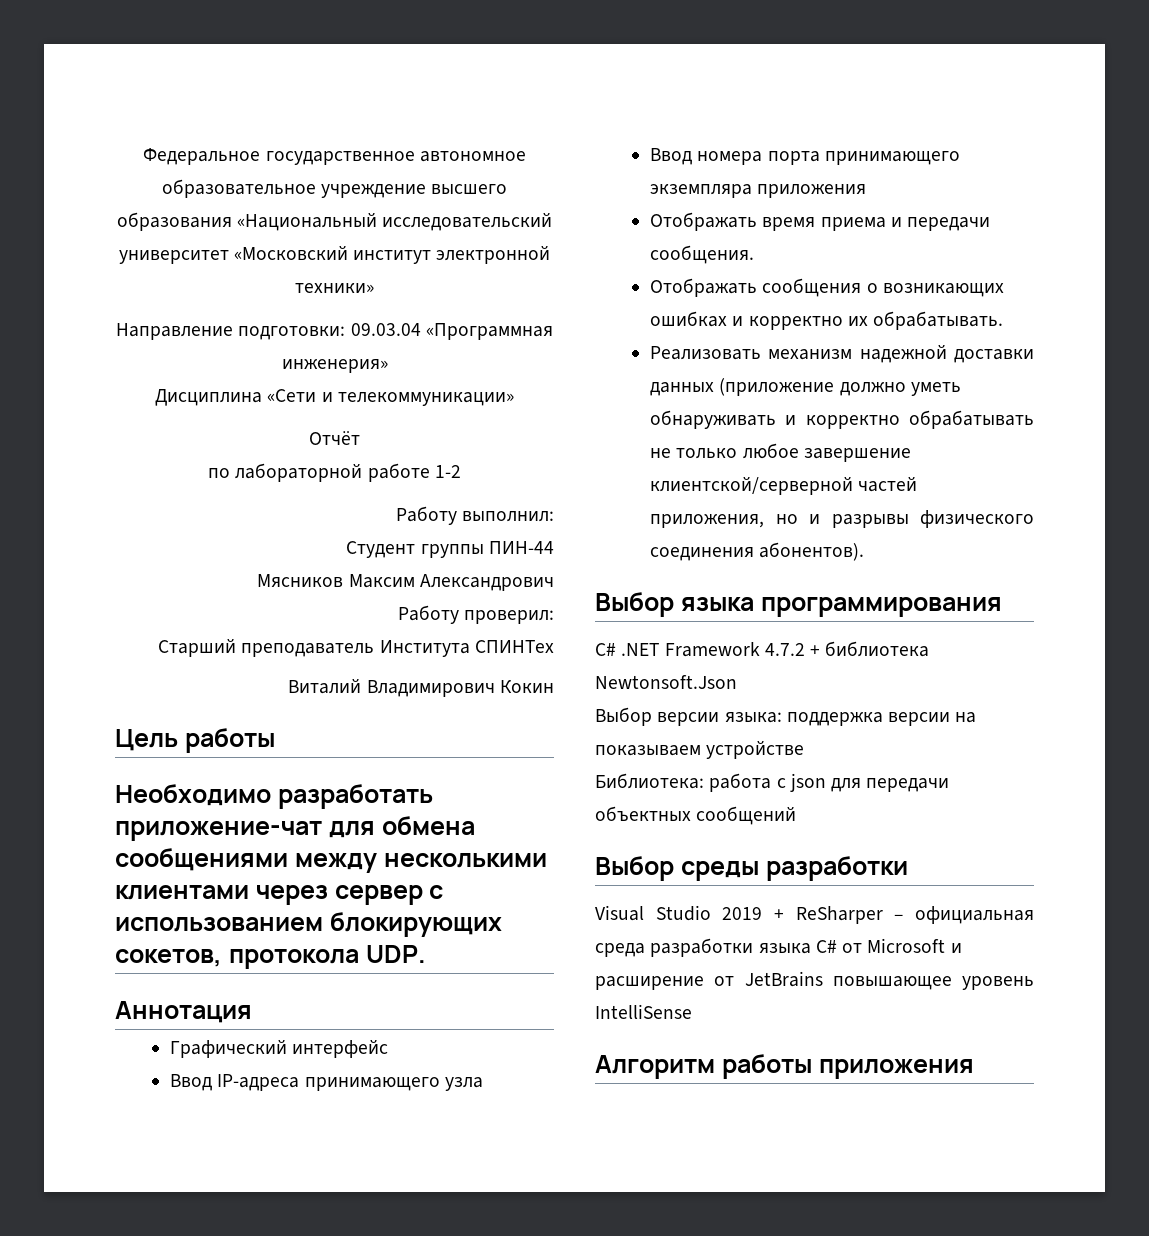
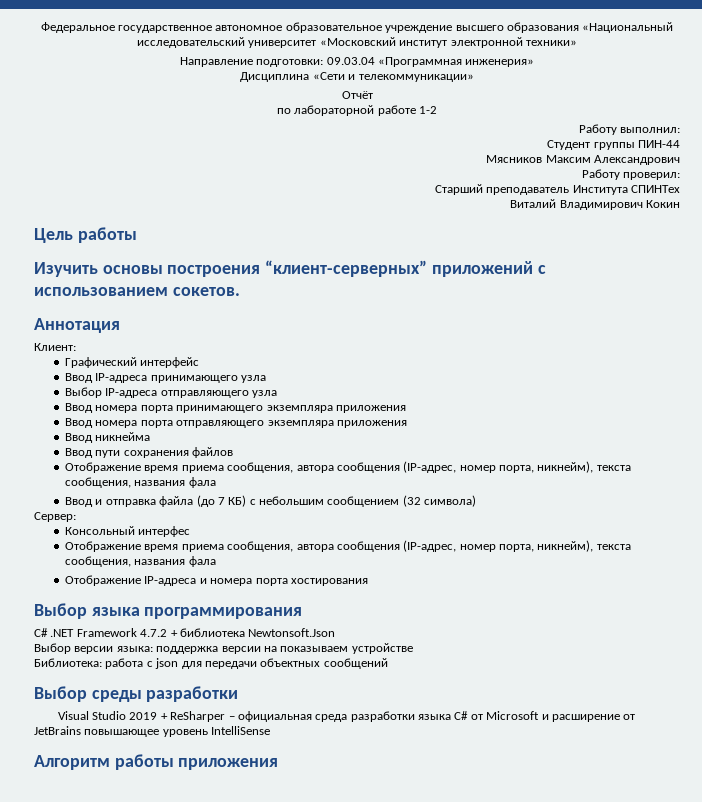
[115,784,433,809] [115,816,475,841] [115,848,547,873] [115,885,444,905] [115,912,502,937] [115,945,426,969] Необходимо разработать приложение-чат для обмена сообщениями между несколькими клиентами через сервер с использованием блокирующих сокетов, протокола UDP. -> [34,260,546,277] [34,287,240,296] Изучить основы построения “клиент-серверных” приложений с использованием сокетов.
(252, 1012) none -> [34,343,76,351] // Клиент:
(483, 1084) none -> [65,387,278,398] // Выбор IP-адреса отправляющего узла
[650,212,991,231] [650,245,755,264] [650,278,1004,297] [650,311,1004,330] [650,344,1034,363] [650,378,961,396] [650,410,1034,429] [650,443,911,462] [650,476,918,495] [650,510,1034,528] [650,542,865,561] Отображать время приема и передачи сообщения. // Отображать сообщения о возникающих ошибках и корректно их обрабатывать. // Реализовать механизм надежной доставки данных (приложение должно уметь обнаруживать и корректно обрабатывать не только любое завершение клиентской/серверной частей приложения, но и разрывы физического соединения абонентов). -> [65,418,407,428] [65,432,151,443] [65,447,234,458] [65,461,631,473] [65,477,216,488] [65,495,477,507] [34,512,76,522] [65,526,191,537] [65,540,631,552] [65,556,216,567] [65,575,368,586] Ввод номера порта отправляющего экземпляра приложения // Ввод никнейма // Ввод пути сохранения файлов // Отображение время приема сообщения, автора сообщения (IP-адрес, номер порта, никнейм), текста сообщения, названия фала // Ввод и отправка файла (до 7 КБ) с небольшим сообщением (32 символа) // Сервер: // Консольный интерфес // Отображение время приема сообщения, автора сообщения (IP-адрес, номер порта, никнейм), текста сообщения, названия фала // Отображение IP-адреса и номера порта хостирования

